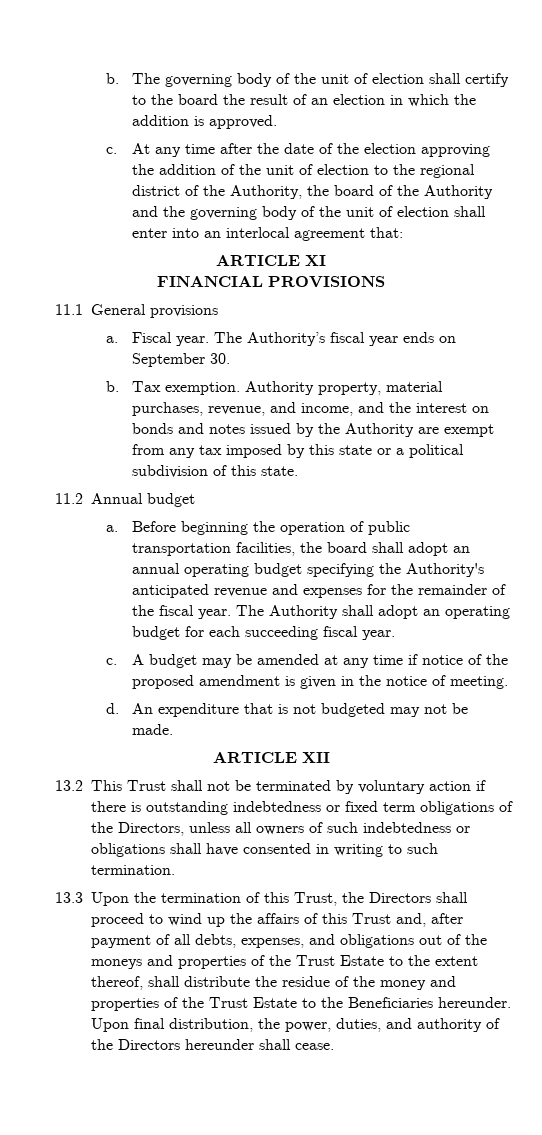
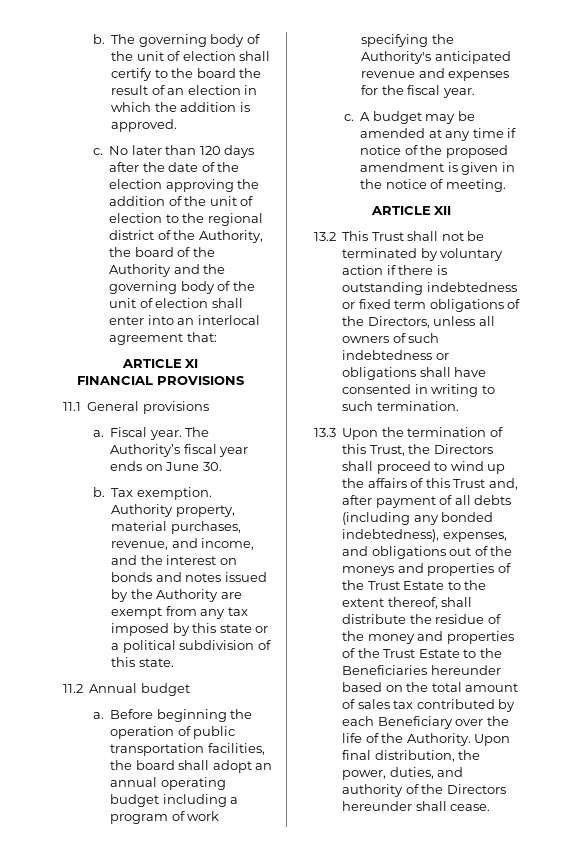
[132,143,216,157] At any time -> [109,145,255,158] No later than 120 days
[132,353,206,367] September -> [165,462,200,471] June
(303, 570) none -> [162,794,239,807] [110,811,220,824] including a program of work
[418,584,507,595] [132,605,511,619] [132,626,319,640] remainder of the fiscal year. The Authority shall adopt an operating budget for each succeeding -> (404, 90) none
[106,703,469,717] [132,724,174,735] // d. An expenditure that is not budgeted may not be made. -> (506, 185) none
[194,934,236,948] debts, -> [474,495,512,505] [342,512,494,525] [342,529,440,542] debts (including any bonded indebtedness),
[437,997,511,1008] hereunder. -> [430,665,501,675] [342,682,519,692] [342,699,516,712] [342,716,509,729] [342,733,471,746] hereunder based on the total amount of sales tax contributed by each Beneficiary over the life of the Authority.

